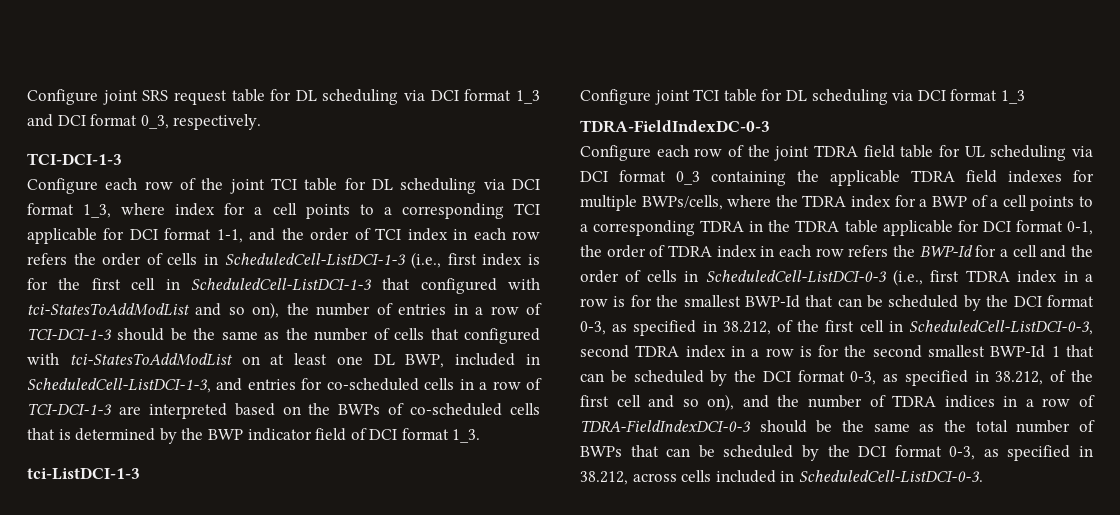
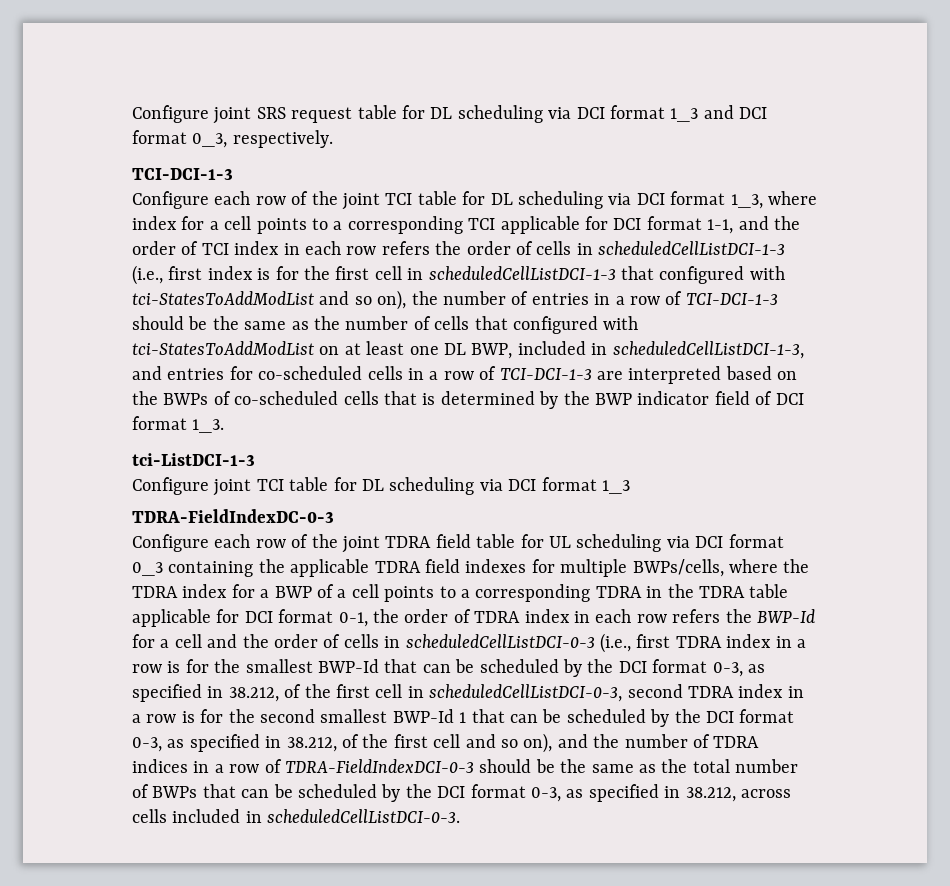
[224,253,406,266] ScheduledCell-ListDCI-1-3 -> [598,241,786,255] scheduledCellListDCI-1-3
[190,278,372,291] ScheduledCell-ListDCI-1-3 -> [428,266,616,280] scheduledCellListDCI-1-3
[27,378,211,393] ScheduledCell-ListDCI-1-3, -> [612,341,804,359] scheduledCellListDCI-1-3,
[705,270,887,283] ScheduledCell-ListDCI-0-3 -> [405,634,595,648] scheduledCellListDCI-0-3
[909,320,1093,335] ScheduledCell-ListDCI-0-3, -> [429,684,623,702] scheduledCellListDCI-0-3,
[798,470,983,483] ScheduledCell-ListDCI-0-3. -> [267,809,461,823] scheduledCellListDCI-0-3.

